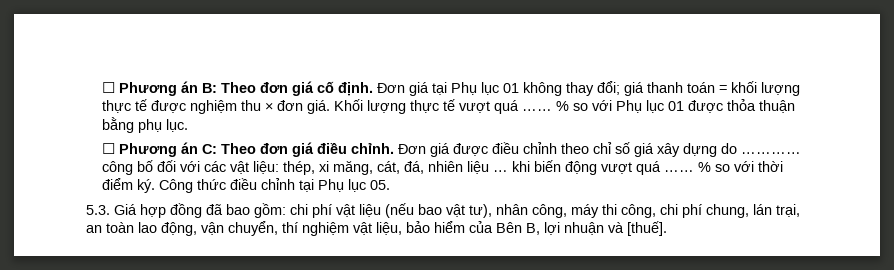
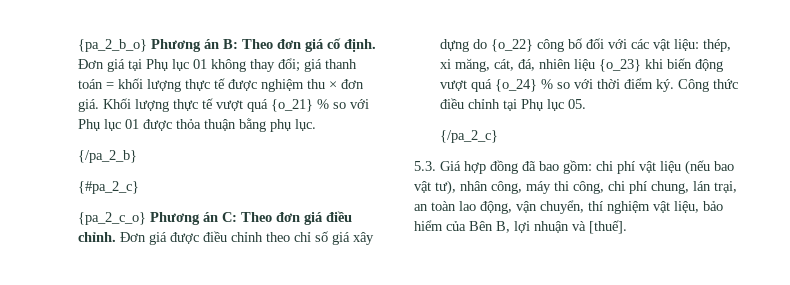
[102,82,116,93] ☐ -> [77,39,147,52] {pa_2_b_o}
[522,109,553,111] …… -> [270,99,313,112] {o_21}
[102,143,116,154] ☐ -> [77,150,137,163] [77,181,139,194] [77,212,146,225] {/pa_2_b} // {#pa_2_c} // {pa_2_c_o}
[741,152,802,154] ………… -> [490,39,533,52] {o_22}
[493,170,509,172] … -> [598,59,641,72] {o_23}
[664,170,695,172] …… -> [494,79,537,92] {o_24}
(391, 185) none -> [439,130,498,143] // {/pa_2_c}

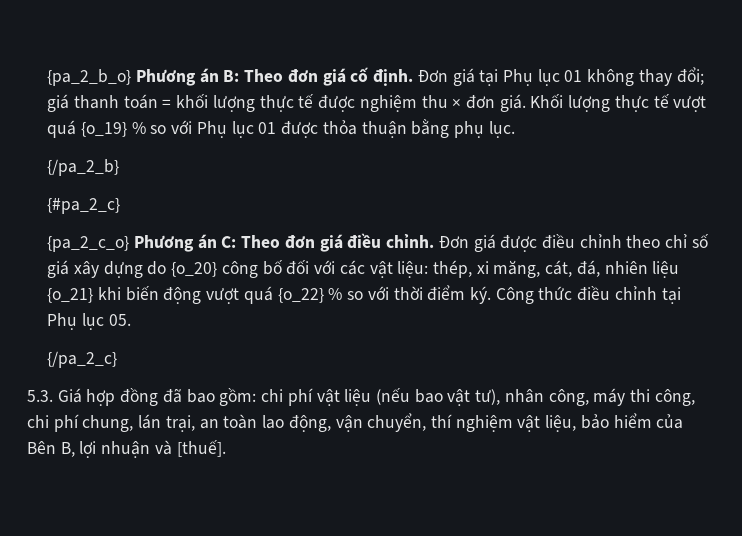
[270,99,313,112] {o_21} -> [81,122,128,137] {o_19}
[490,39,533,52] {o_22} -> [171,262,218,277] {o_20}
[598,59,641,72] {o_23} -> [47,288,94,303] {o_21}
[494,79,537,92] {o_24} -> [277,288,324,303] {o_22}

